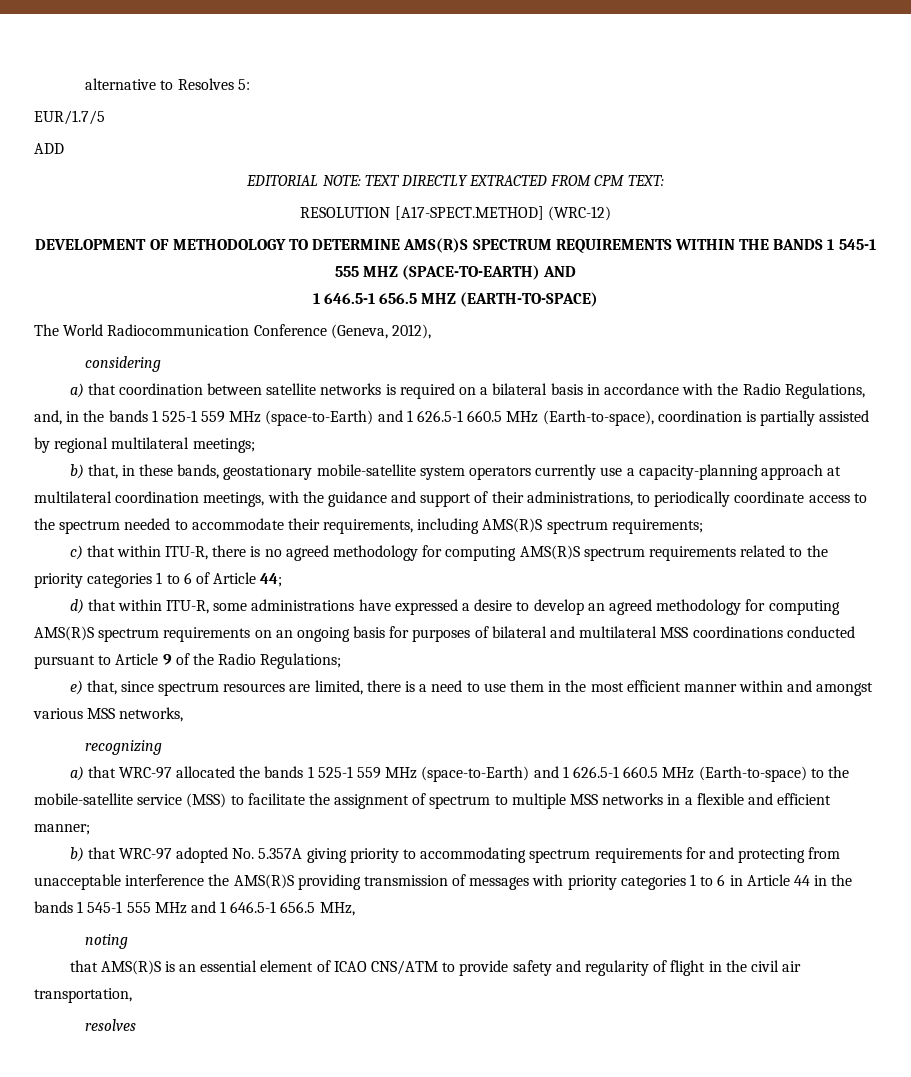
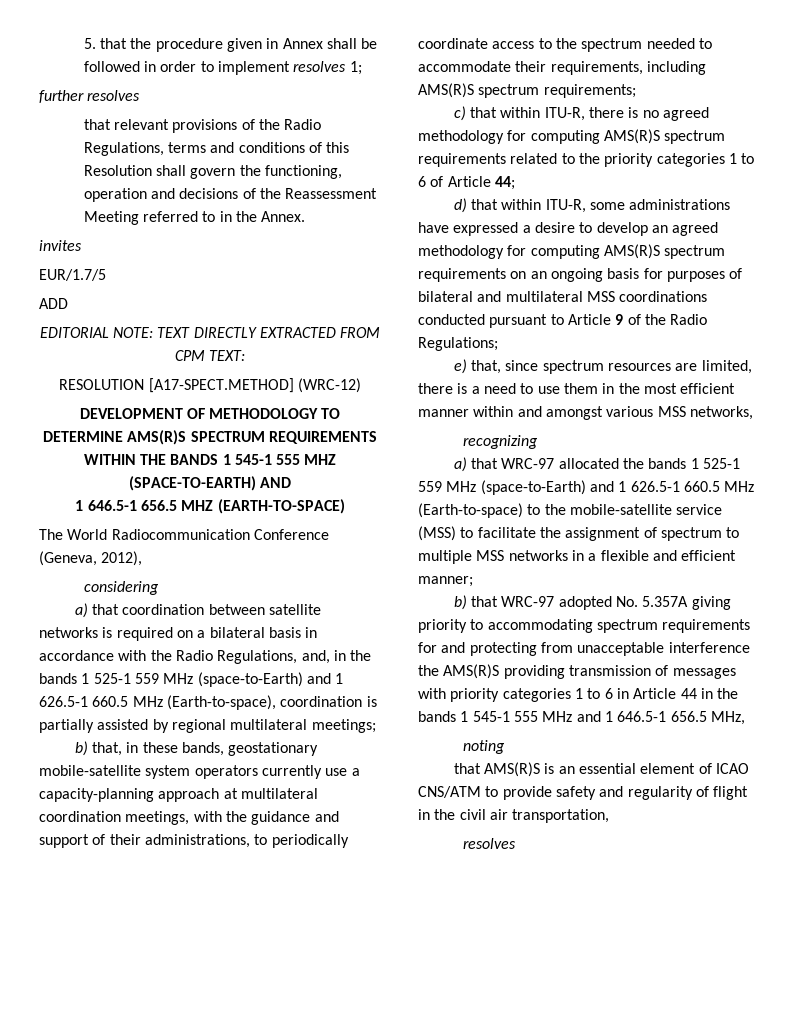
[85,78,250,90] alternative to Resolves 5: -> [83,38,378,52] [83,61,362,75] [39,90,141,103] [83,119,322,133] [83,142,350,156] [83,165,343,179] [83,188,378,202] [83,211,306,225] [39,240,82,251] 5. that the procedure given in Annex shall be followed in order to implement resolves 1; // further resolves // that relevant provisions of the Radio Regulations, terms and conditions of this Resolution shall govern the functioning, operation and decisions of the Reassessment Meeting referred to in the Annex. // invites

